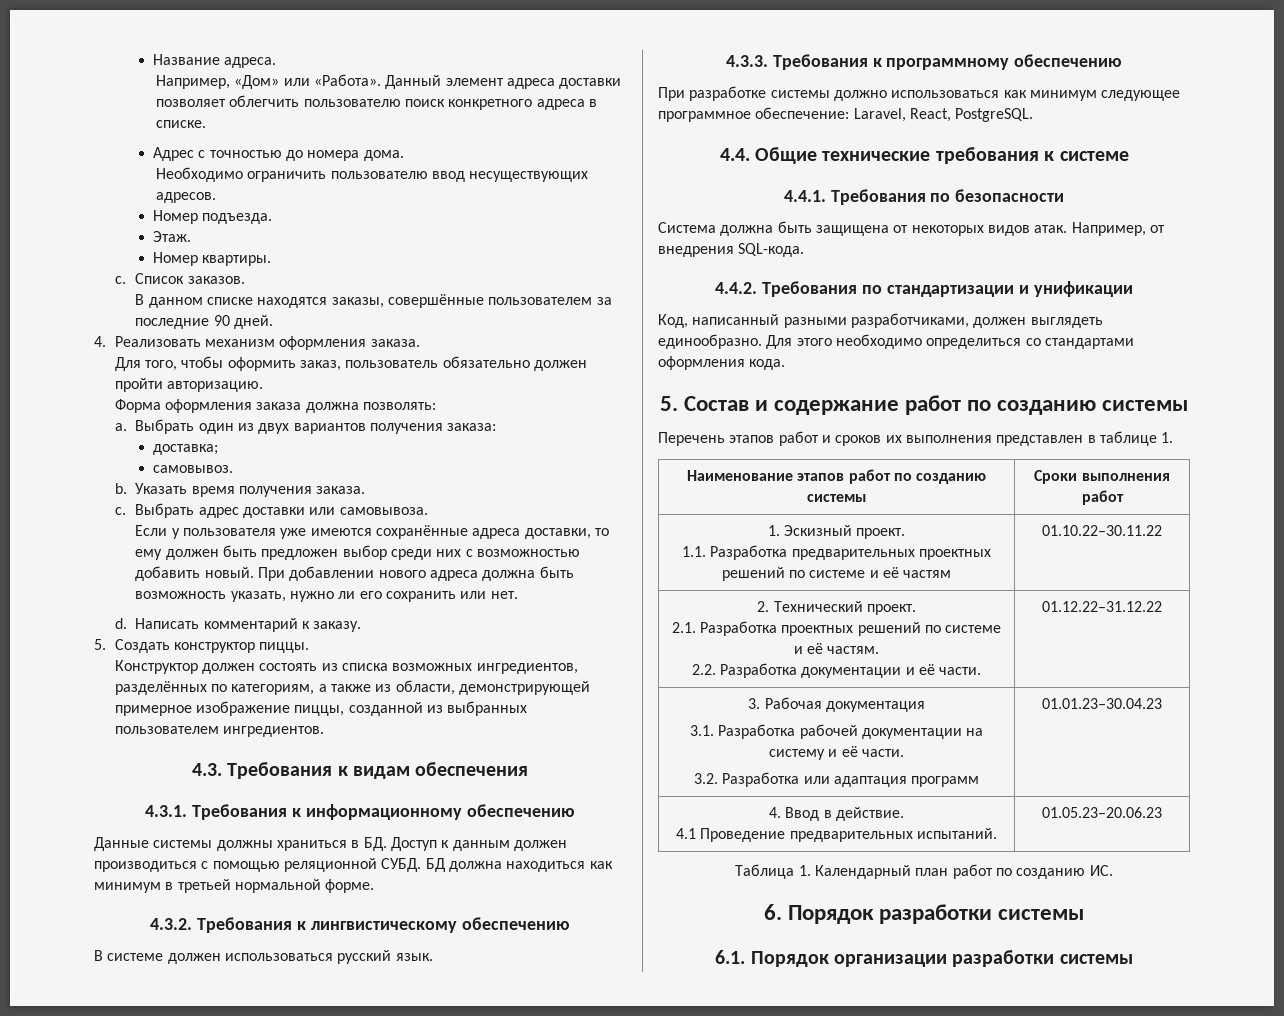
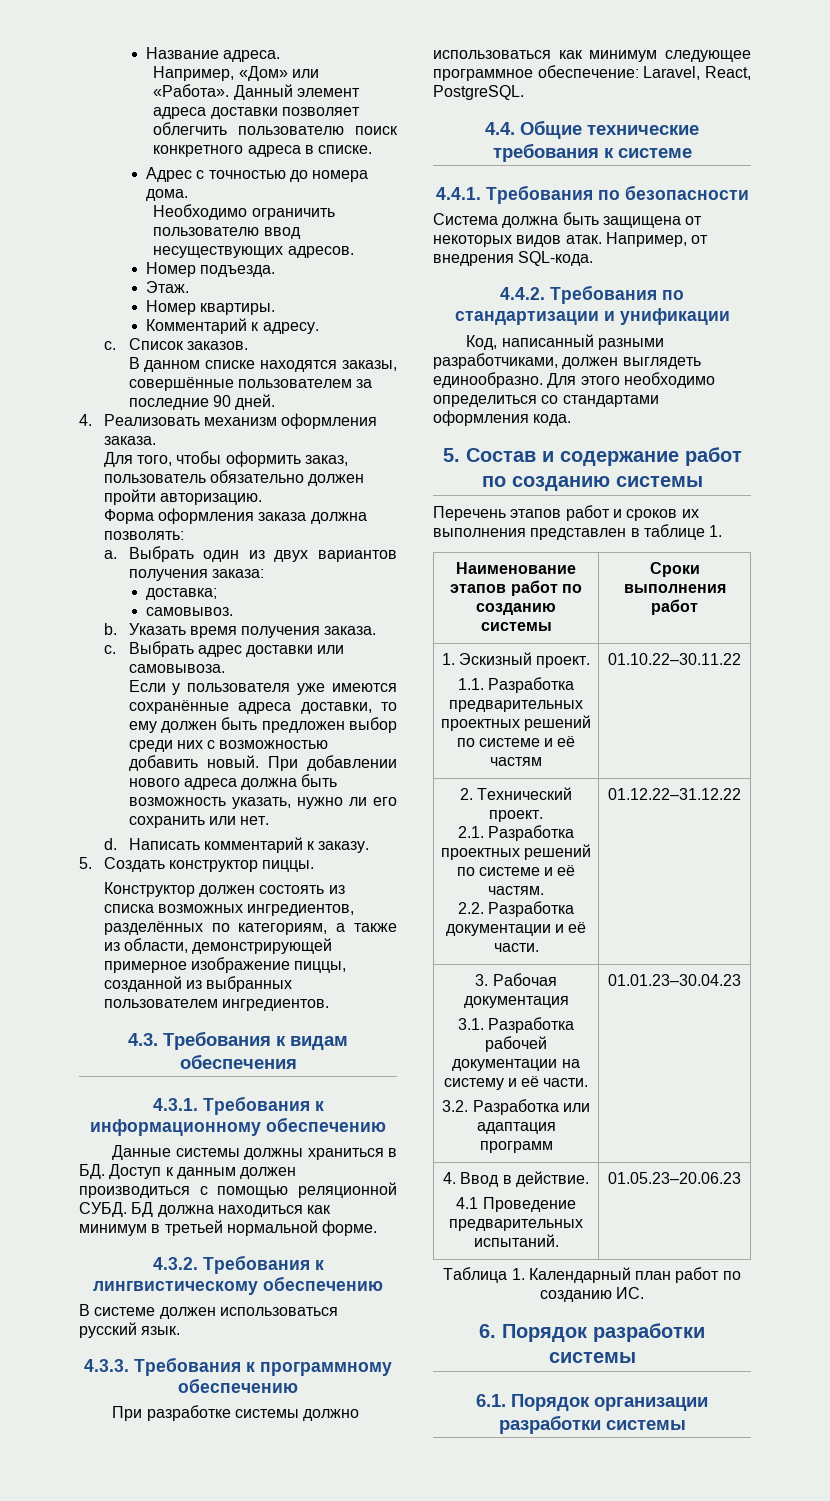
(272, 260) none -> [146,318,319,334] // Комментарий к адресу.

